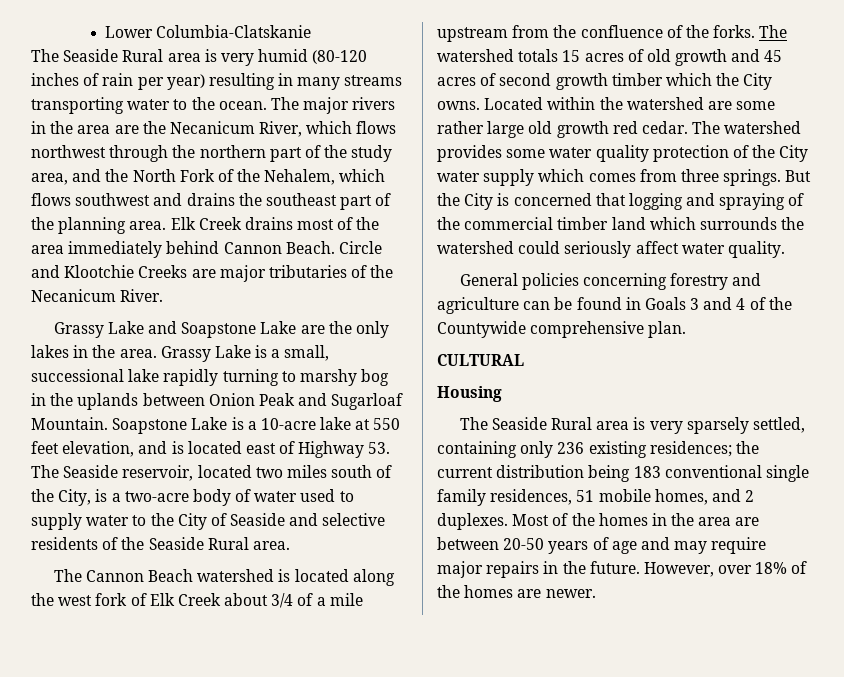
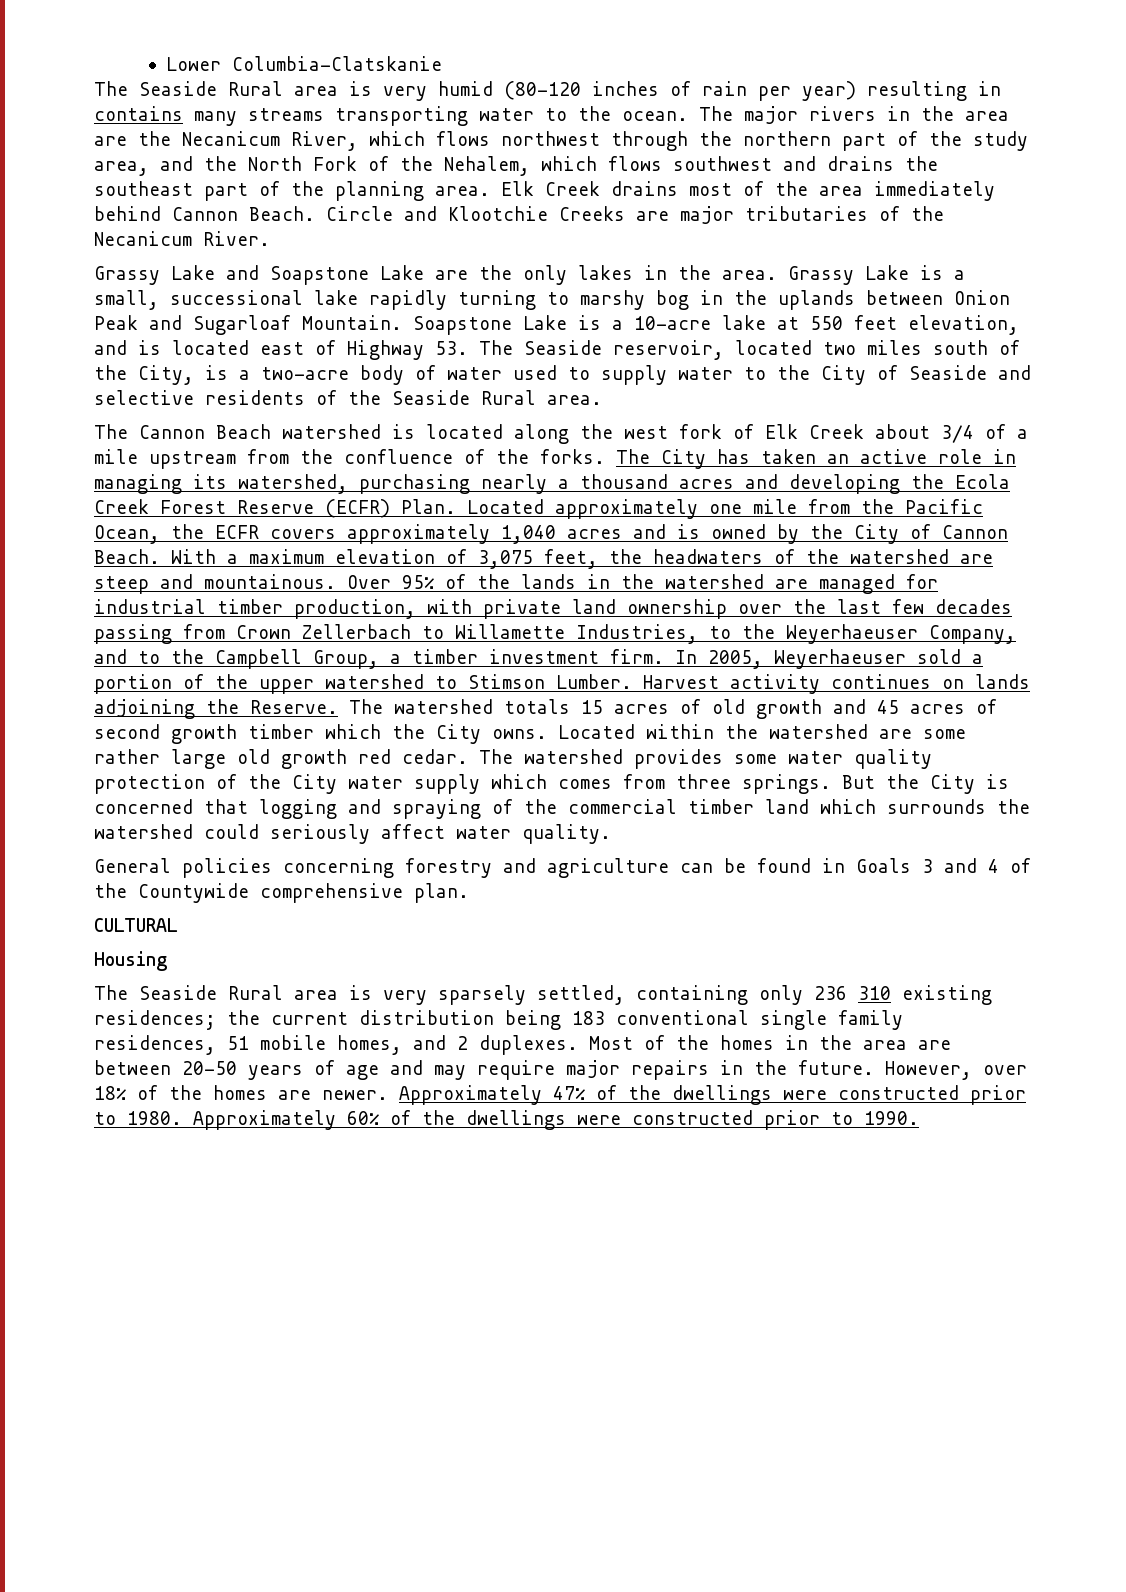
(294, 79) none -> [94,106,183,121] contains
(788, 31) none -> [661,449,1016,469] [94,474,1010,494] [94,499,983,519] [94,524,1008,544] [94,549,993,569] [94,574,938,594] [94,599,1012,619] [94,624,1016,644] [94,649,983,669] [94,674,1030,694] [94,699,383,719] City has taken an active role in managing its watershed, purchasing nearly a thousand acres and developing the Ecola Creek Forest Reserve (ECFR) Plan. Located approximately one mile from the Pacific Ocean, the ECFR covers approximately 1,040 acres and is owned by the City of Cannon Beach. With a maximum elevation of 3,075 feet, the headwaters of the watershed are steep and mountainous. Over 95% of the lands in the watershed are managed for industrial timber production, with private land ownership over the last few decades passing from Crown Zellerbach to Willamette Industries, to the Weyerhaeuser Company, and to the Campbell Group, a timber investment firm. In 2005, Weyerhaeuser sold a portion of the upper watershed to Stimson Lumber. Harvest activity continues on lands adjoining the Reserve. The
(585, 448) none -> [858,986,891,1000] 310
(596, 593) none -> [399,1085,1026,1105] [94,1110,919,1130] Approximately 47% of the dwellings were constructed prior to 1980. Approximately 60% of the dwellings were constructed prior to 1990.

